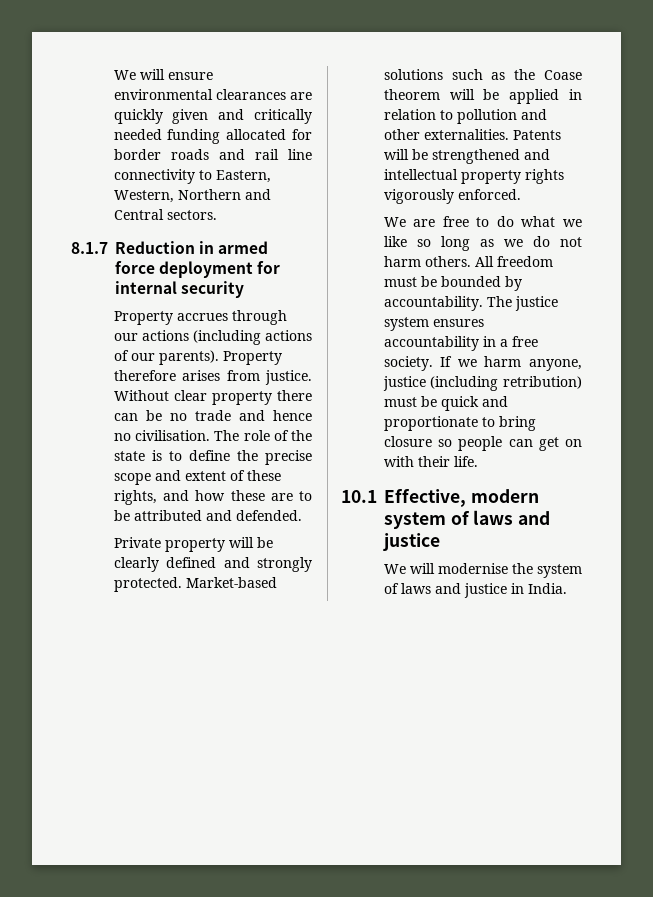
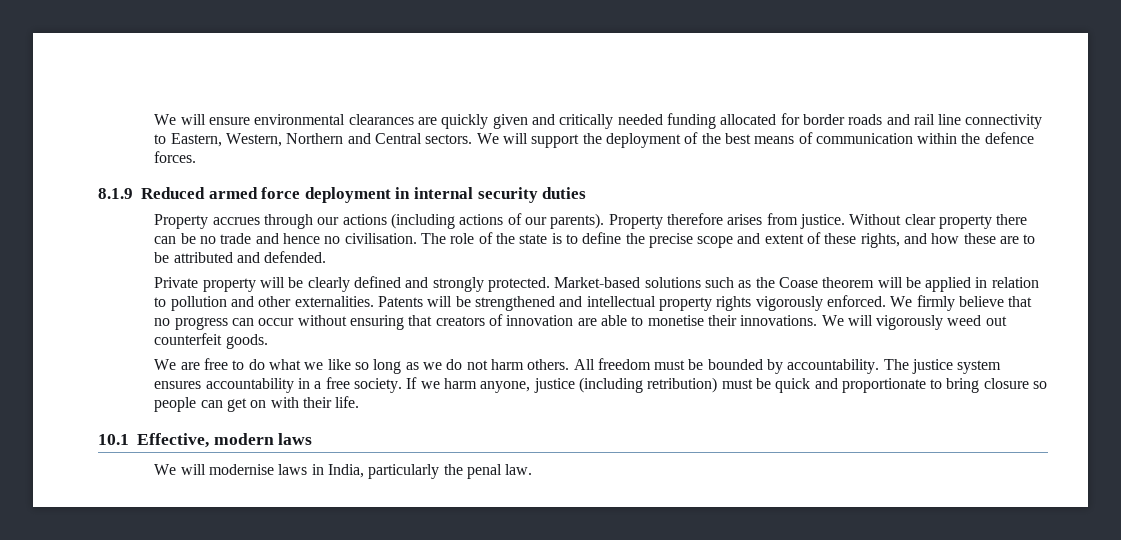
[71,241,215,254] // 8.1.7 Reduction in -> [476,132,1034,148] [154,151,197,163] [98,187,205,199] We will support the deployment of the best means of communication within the defence forces. // 8.1.9 Reduced
[257,261,281,274] for -> [395,187,411,199] in
(245, 289) none -> [542,187,587,199] duties
(521, 194) none -> [890,295,1033,311] [154,314,1007,330] [154,333,268,349] We firmly believe that no progress can occur without ensuring that creators of innovation are able to monetise their innovations. We will vigorously weed out counterfeit goods.
[384,510,551,529] [383,533,440,551] system of laws and justice -> [278,433,313,445] laws
[511,563,582,578] [383,583,567,598] the system of laws and justice in India. -> [278,464,533,479] laws in India, particularly the penal law.

